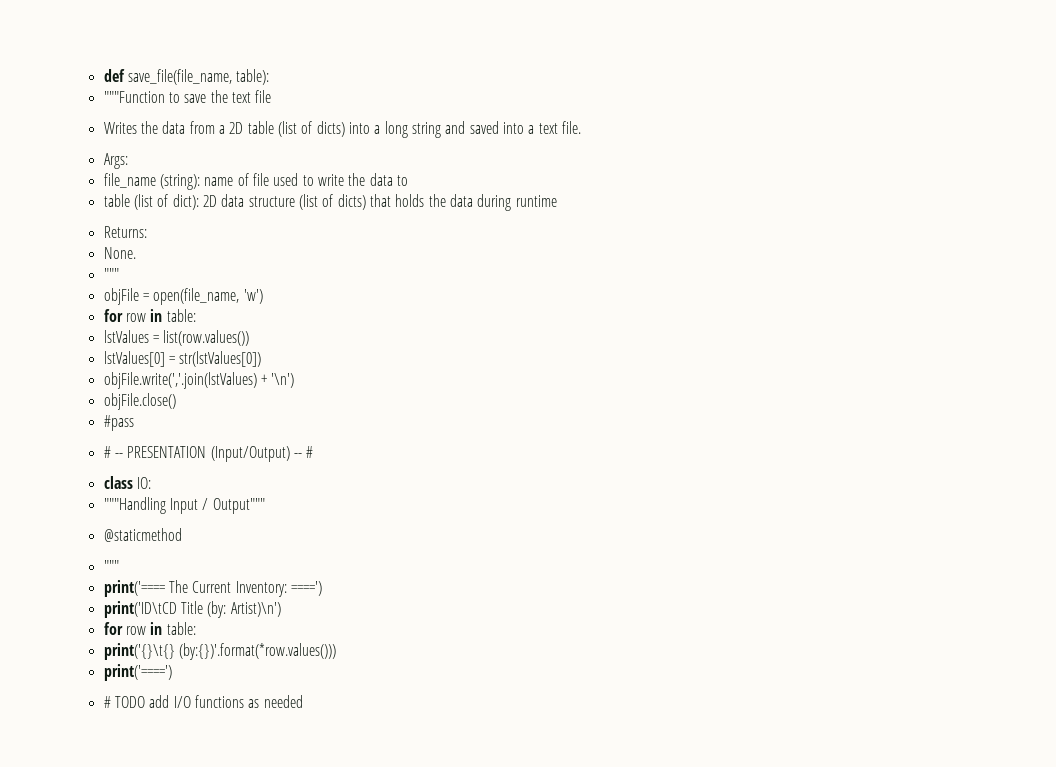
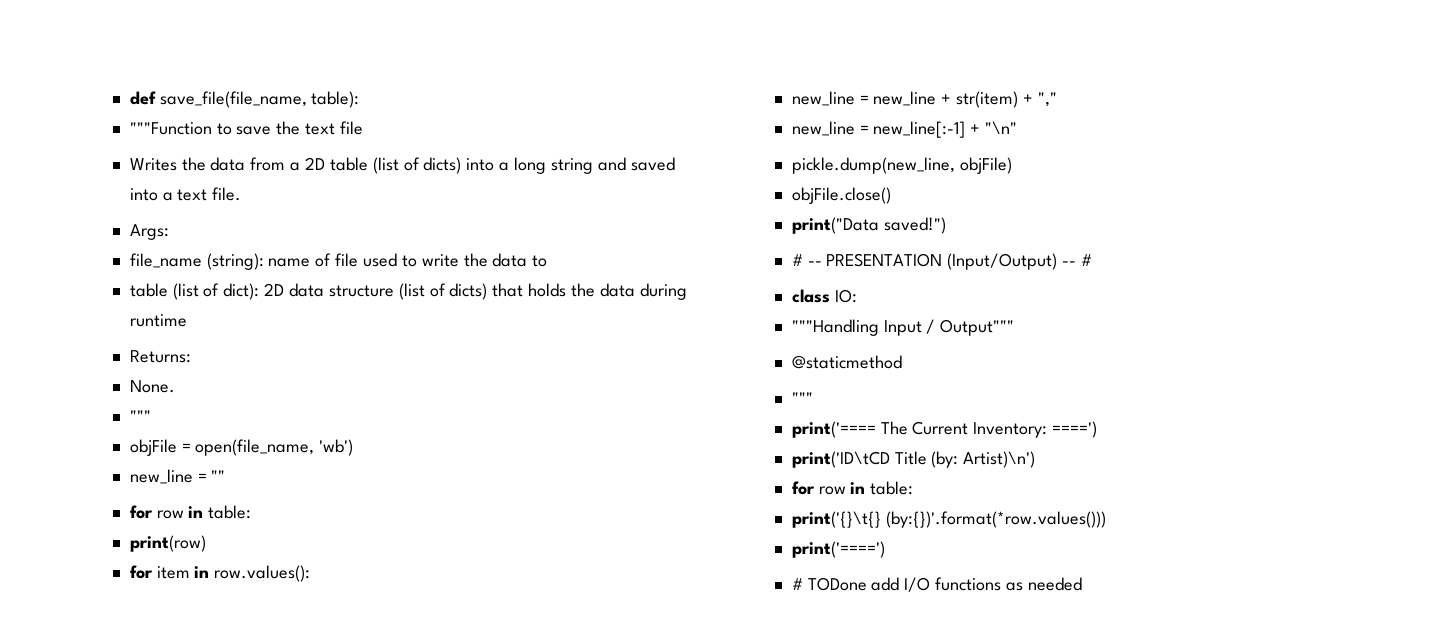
[243,289,263,304] [103,309,196,322] [103,330,250,346] [103,351,262,367] [103,372,295,389] 'w') // for row in table: // lstValues = list(row.values()) // lstValues[0] = str(lstValues[0]) // objFile.write(','.join(lstValues) + '\n') -> [319,439,354,456] [129,469,226,484] [129,505,252,519] [129,535,206,552] [129,565,311,582] [791,91,1057,108] [791,121,1018,138] [791,157,1012,174] 'wb') // new_line = "" // for row in table: // print(row) // for item in row.values(): // new_line = new_line + str(item) + "," // new_line = new_line[:-1] + "\n" // pickle.dump(new_line, objFile)
[103,415,134,431] #pass -> [791,217,946,234] print("Data saved!")
[115,696,146,708] TODO -> [807,577,867,591] TODone

